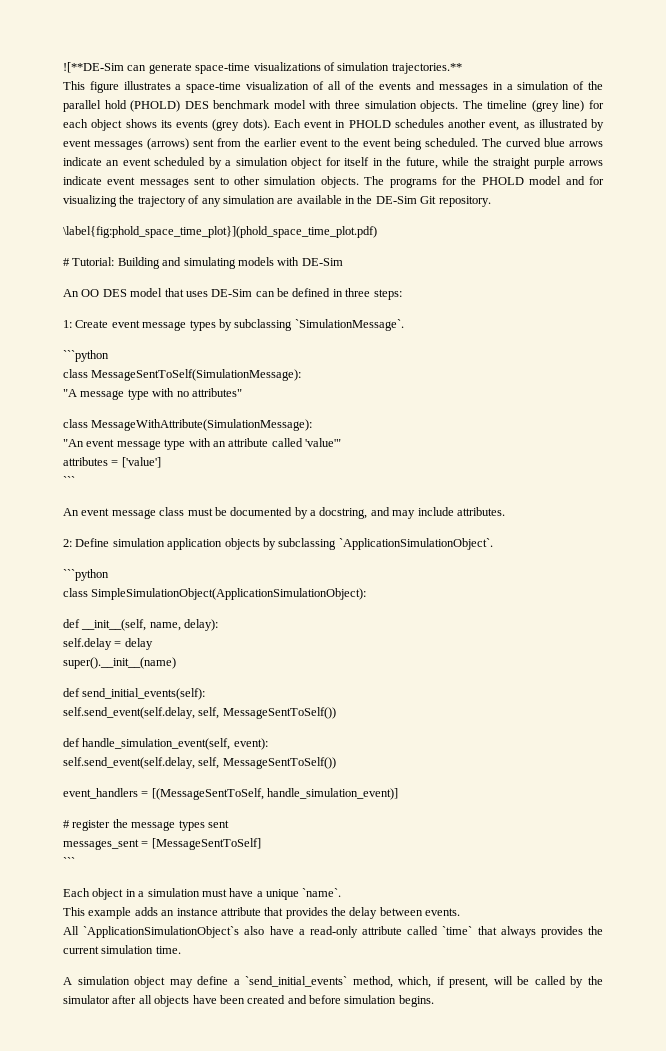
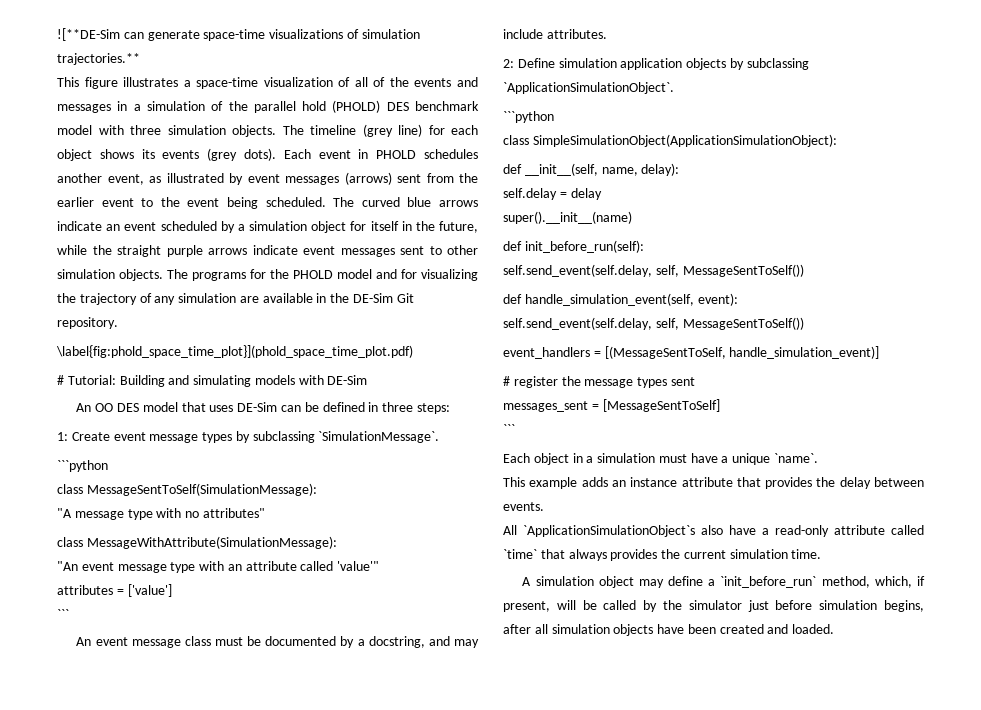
[82,688,206,700] send_initial_events(self): -> [524,240,644,253] init_before_run(self):
[245,976,348,987] `send_initial_events` -> [720,576,817,588] `init_before_run`
(110, 999) none -> [747,600,924,612] just before simulation begins,
(152, 999) none -> [551,624,610,634] simulation
[309,995,434,1007] before simulation begins. -> [792,624,835,634] loaded.

